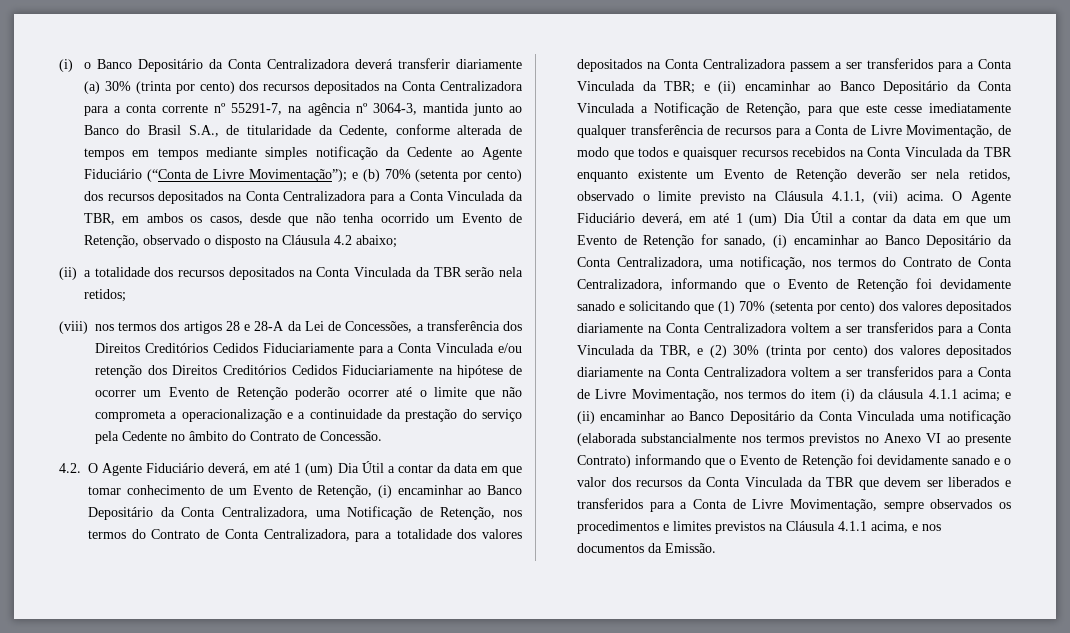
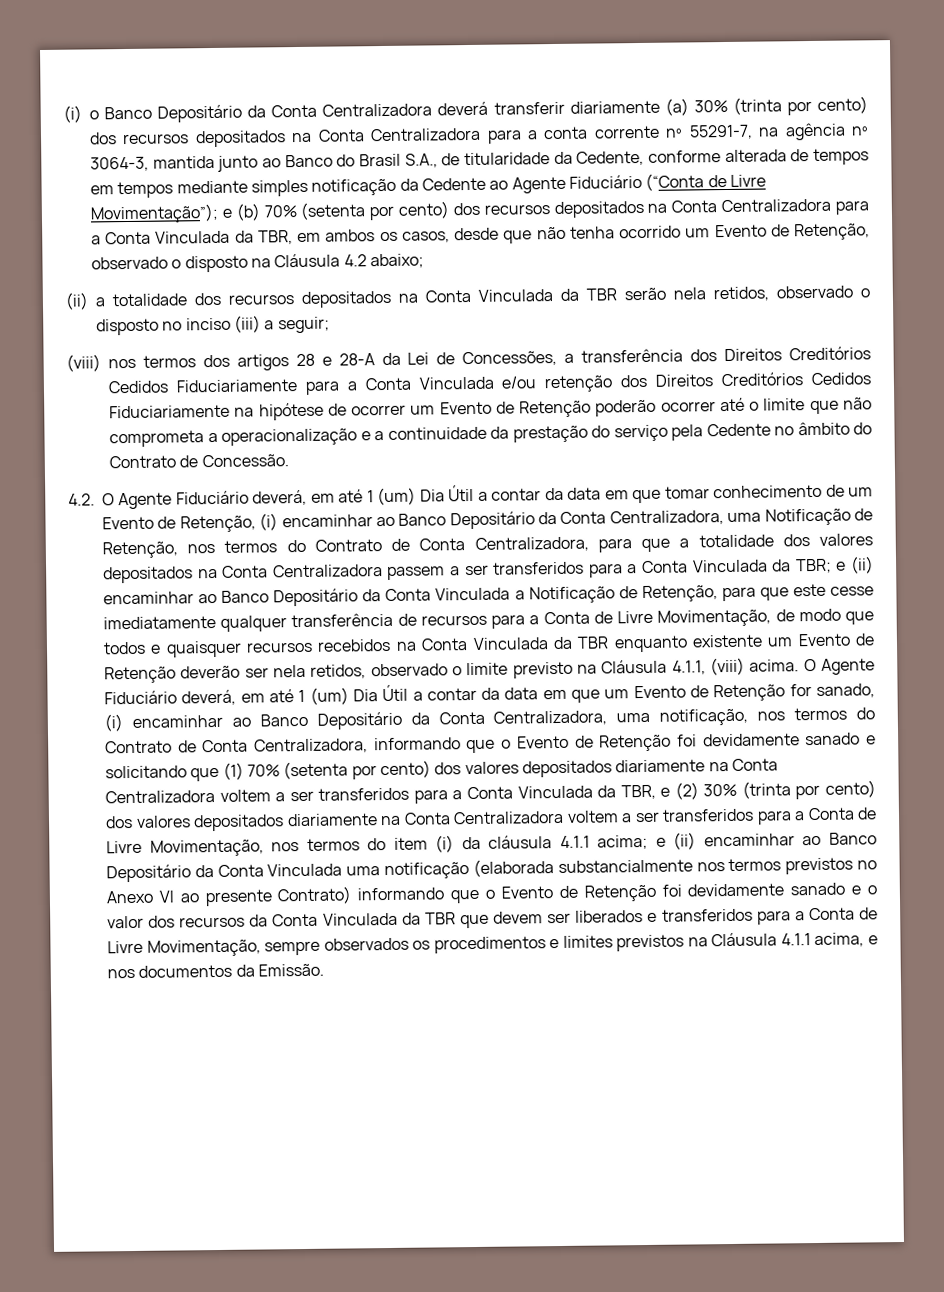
[84,289,126,302] retidos; -> [713,285,870,302] [96,315,330,336] retidos, observado o disposto no inciso (iii) a seguir;
(381, 537) none -> [641,538,671,553] que
[873,191,899,204] (vii) -> [710,657,746,676] (viii)

